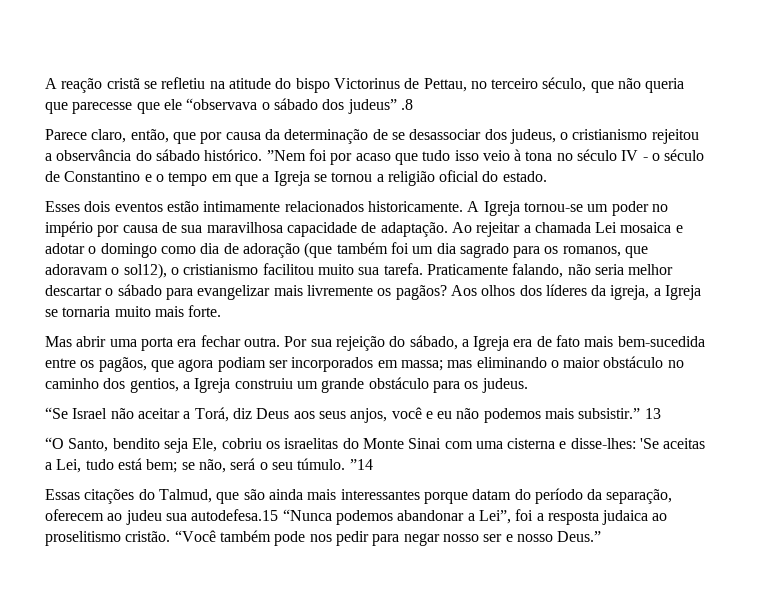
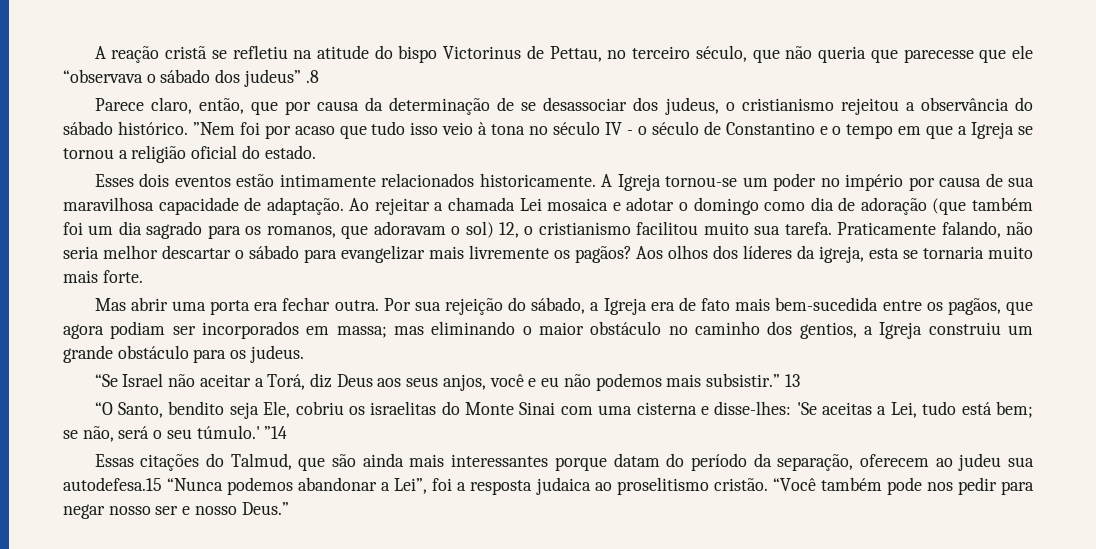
[123,263,167,279] sol12), -> [465,221,519,238] sol) 12,
[653,285,702,300] a Igreja -> [869,248,900,259] esta
[297,458,346,470] túmulo. -> [196,425,260,439] túmulo.'

